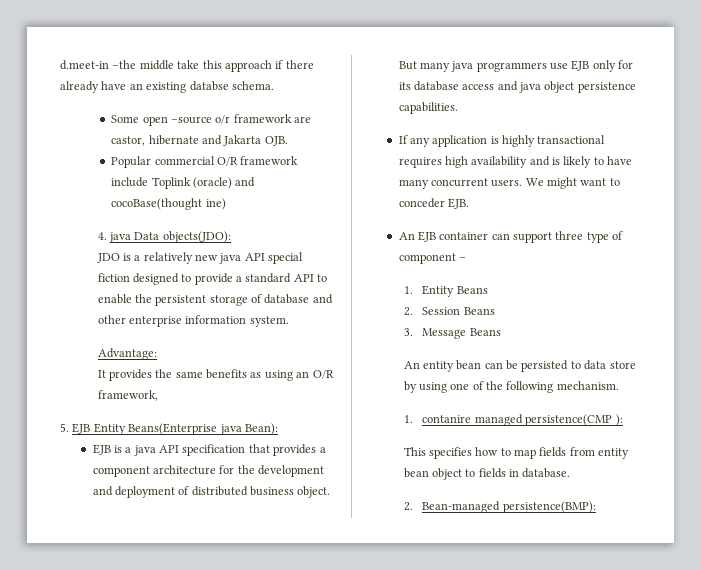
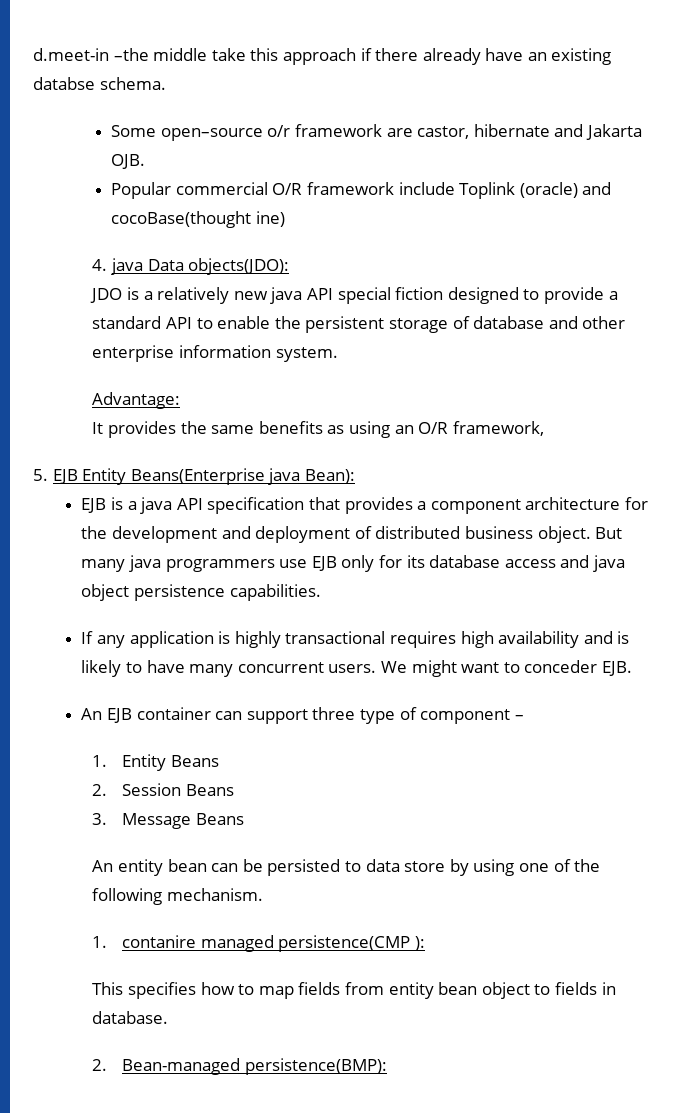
[142,116,213,126] open –source -> [160,128,263,141] open–source

